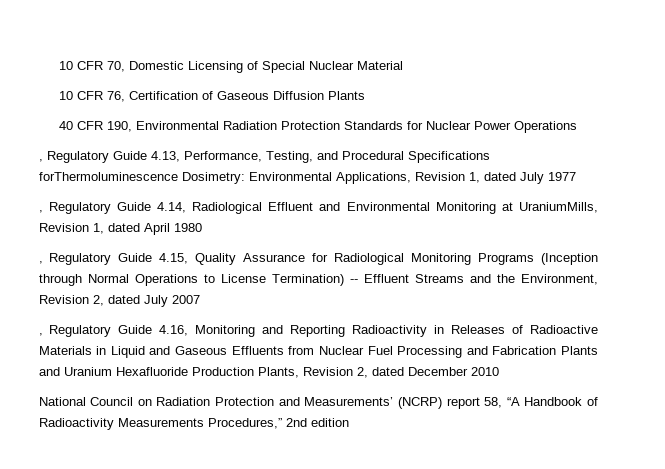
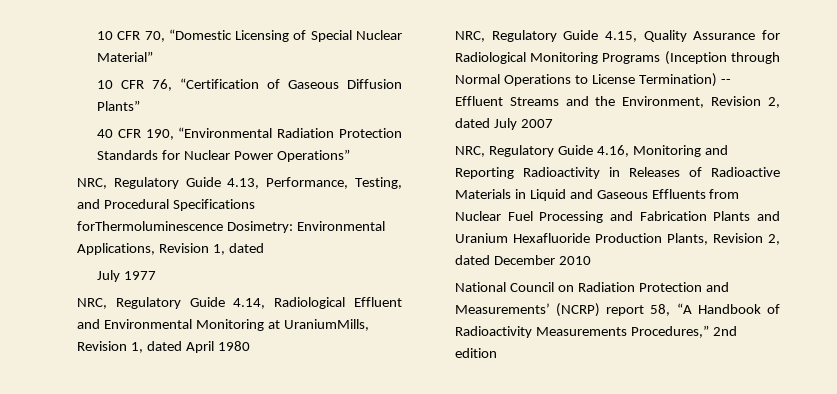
[129,61,185,70] Domestic -> [168,29,232,40] “Domestic
[357,61,404,70] Material -> [96,51,153,62] Material”
[129,91,199,100] Certification -> [179,78,259,89] “Certification
[328,91,366,100] Plants -> [96,100,140,111] Plants”
[136,121,220,130] Environmental -> [178,127,273,138] “Environmental
[514,121,578,133] [38,159,43,162] Operations // , -> [276,149,350,162] [76,178,107,189] Operations” // NRC,
(516, 176) none -> (264, 248) //
[38,210,43,213] , -> [76,298,107,309] NRC,
[38,261,43,264] , -> [454,31,485,42] NRC,
[38,333,43,336] , -> [454,146,485,157] NRC,

